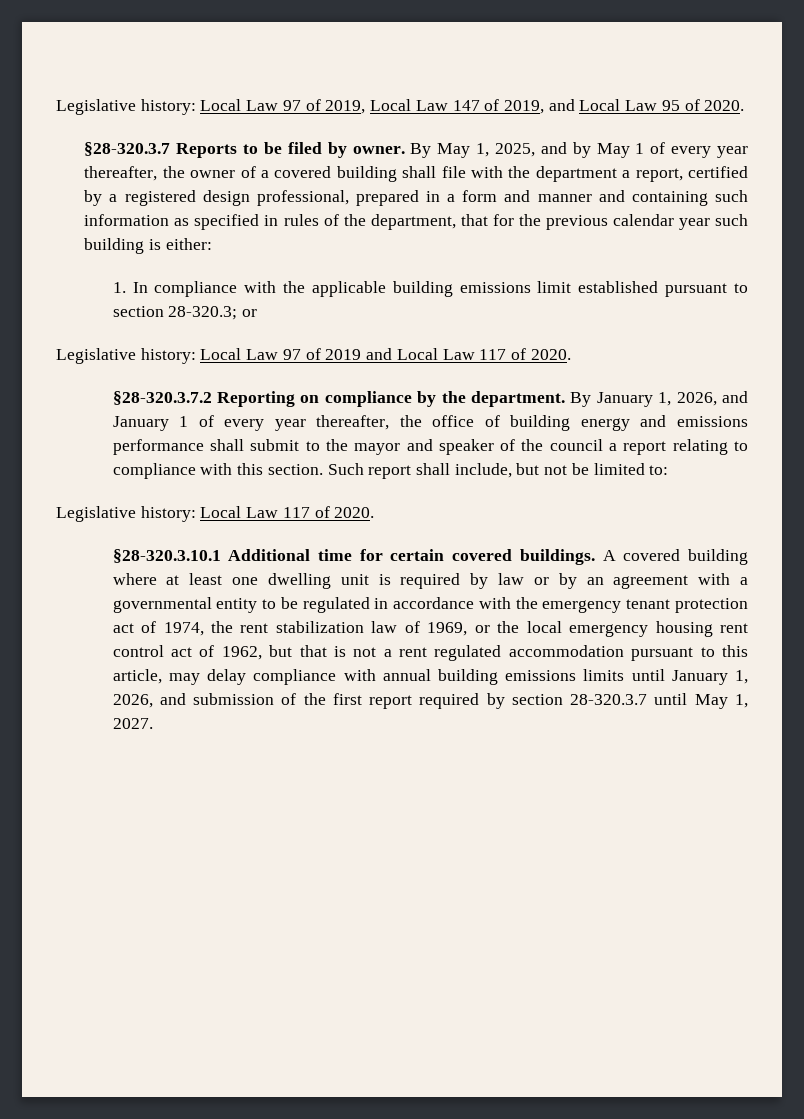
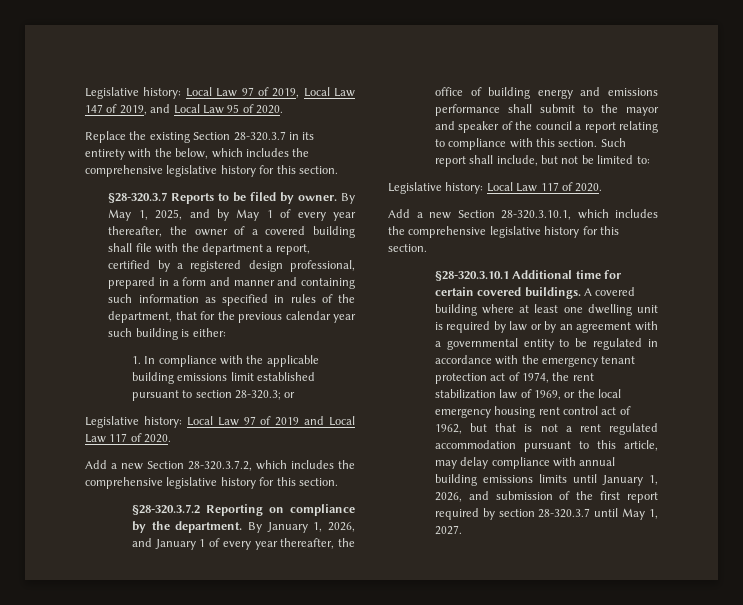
(745, 105) none -> [85,131,315,143] [85,148,310,160] [85,165,338,177] // Replace the existing Section 28-320.3.7 in its entirety with the below, which includes the comprehensive legislative history for this section.
(571, 354) none -> [85,460,355,471] [85,477,338,489] // Add a new Section 28-320.3.7.2, which includes the comprehensive legislative history for this section.
(375, 512) none -> [388,209,658,220] [388,226,619,238] [388,244,427,252] // Add a new Section 28-320.3.10.1, which includes the comprehensive legislative history for this section.

